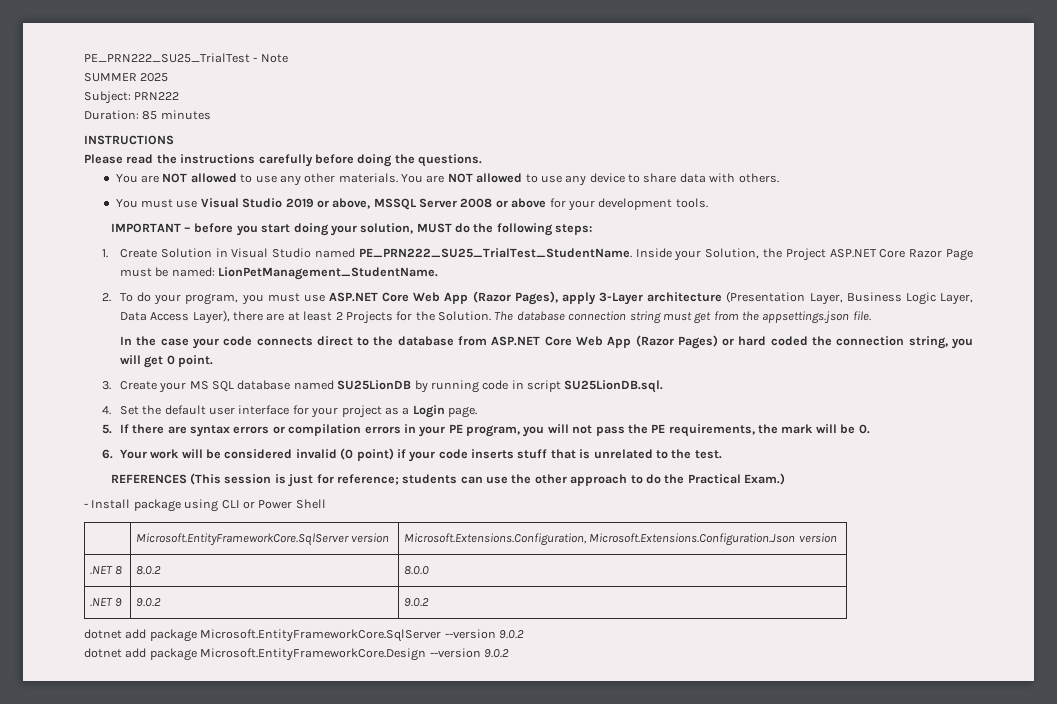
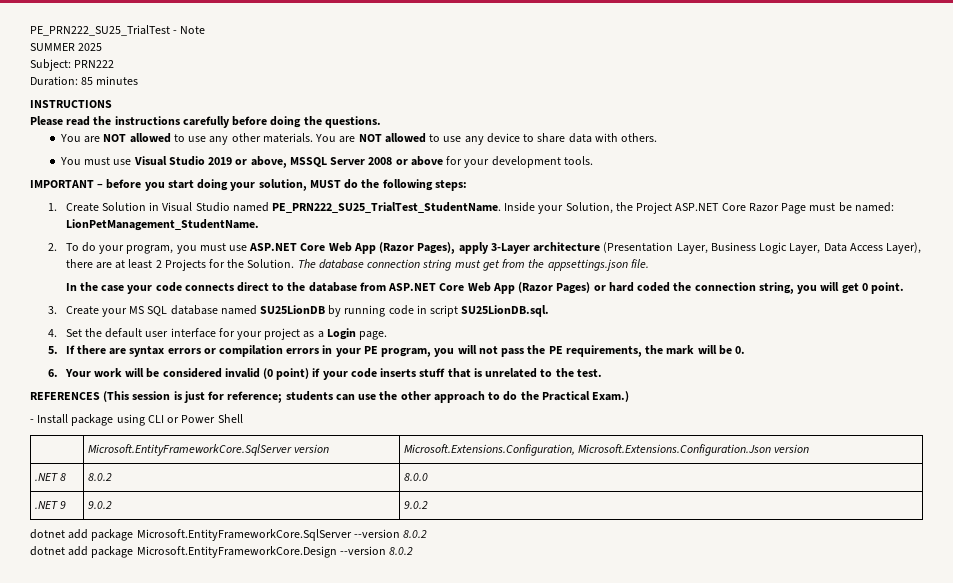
[498,630,524,639] 9.0.2 -> [403,530,428,538] 8.0.2
[483,649,509,658] 9.0.2 -> [389,547,414,555] 8.0.2

